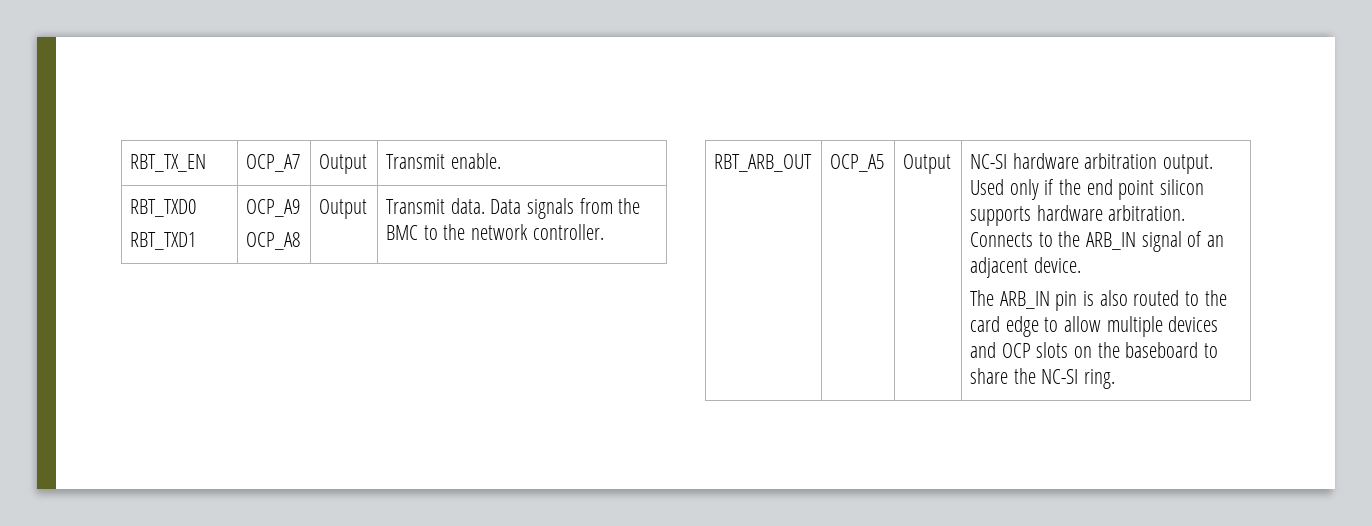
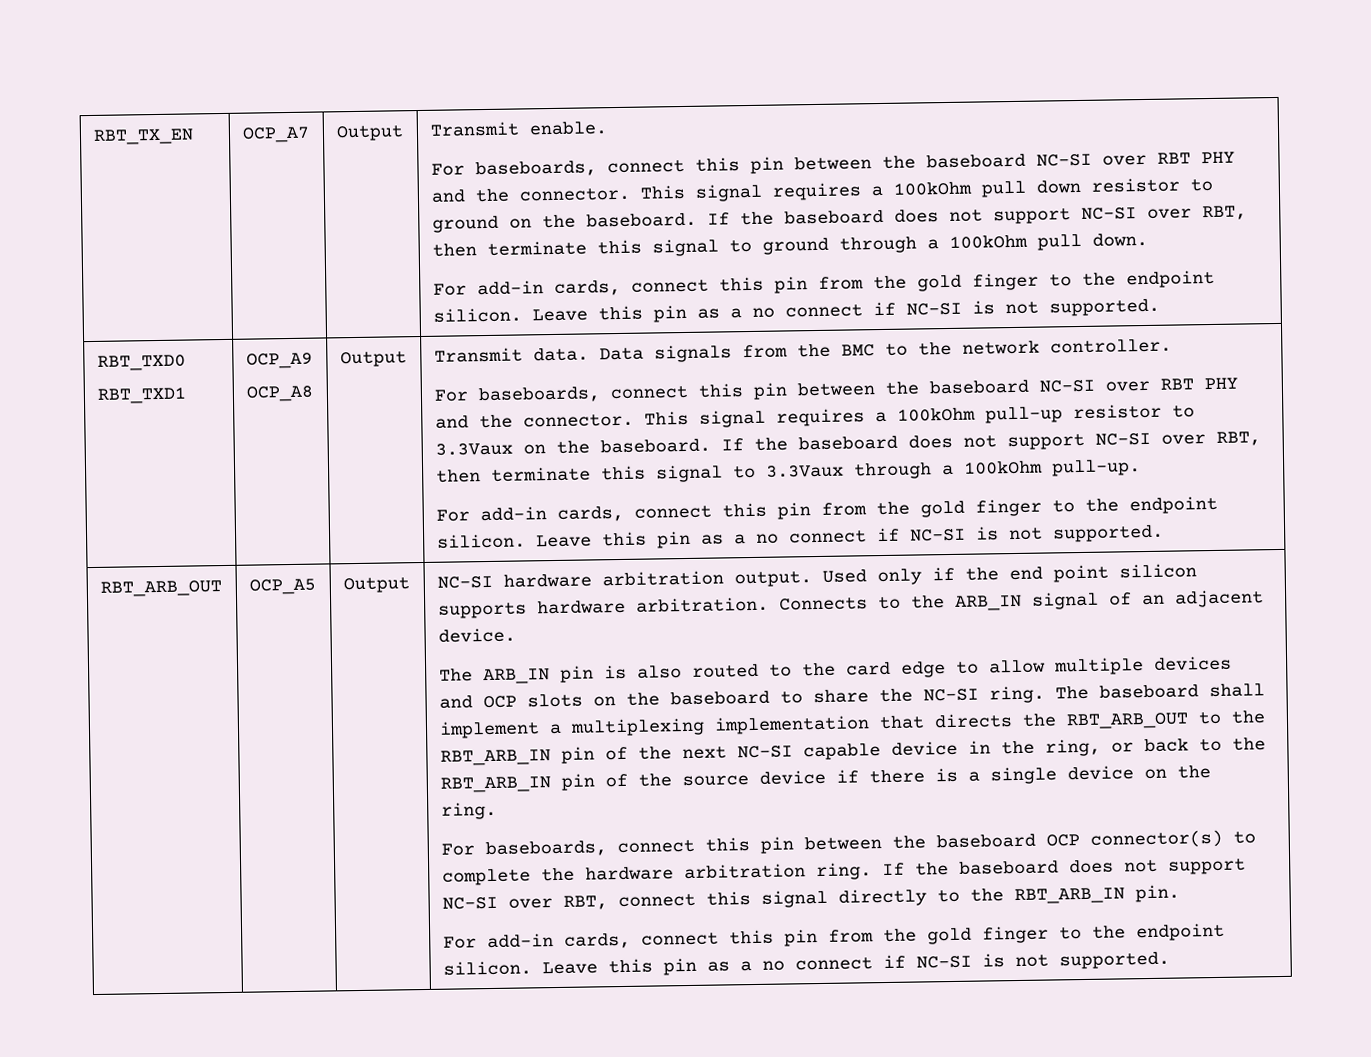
(501, 161) none -> [430,151,1235,178] [430,177,1213,203] [431,205,1247,233] [431,232,1148,257] [432,269,1215,296] [432,298,1160,323] // For baseboards, connect this pin between the baseboard NC-SI over RBT PHY and the connector. This signal requires a 100kOhm pull down resistor to ground on the baseboard. If the baseboard does not support NC-SI over RBT, then terminate this signal to ground through a 100kOhm pull down. // For add-in cards, connect this pin from the gold finger to the endpoint silicon. Leave this pin as a no connect if NC-SI is not supported.
(604, 232) none -> [433,377,1238,404] [434,403,1195,429] [434,431,1261,456] [435,459,1141,483] [435,495,1218,522] [436,524,1164,549] // For baseboards, connect this pin between the baseboard NC-SI over RBT PHY and the connector. This signal requires a 100kOhm pull-up resistor to 3.3Vaux on the baseboard. If the baseboard does not support NC-SI over RBT, then terminate this signal to 3.3Vaux through a 100kOhm pull-up. // For add-in cards, connect this pin from the gold finger to the endpoint silicon. Leave this pin as a no connect if NC-SI is not supported.
(1116, 379) none -> [1054,683,1265,700] [438,710,1266,739] [439,737,1266,766] [439,765,1211,793] [440,801,497,820] [440,829,1256,858] [441,858,1246,886] [441,884,1180,910] [442,922,1225,949] [442,951,1170,976] The baseboard shall implement a multiplexing implementation that directs the RBT_ARB_OUT to the RBT_ARB_IN pin of the next NC-SI capable device in the ring, or back to the RBT_ARB_IN pin of the source device if there is a single device on the ring. // For baseboards, connect this pin between the baseboard OCP connector(s) to complete the hardware arbitration ring. If the baseboard does not support NC-SI over RBT, connect this signal directly to the RBT_ARB_IN pin. // For add-in cards, connect this pin from the gold finger to the endpoint silicon. Leave this pin as a no connect if NC-SI is not supported.

